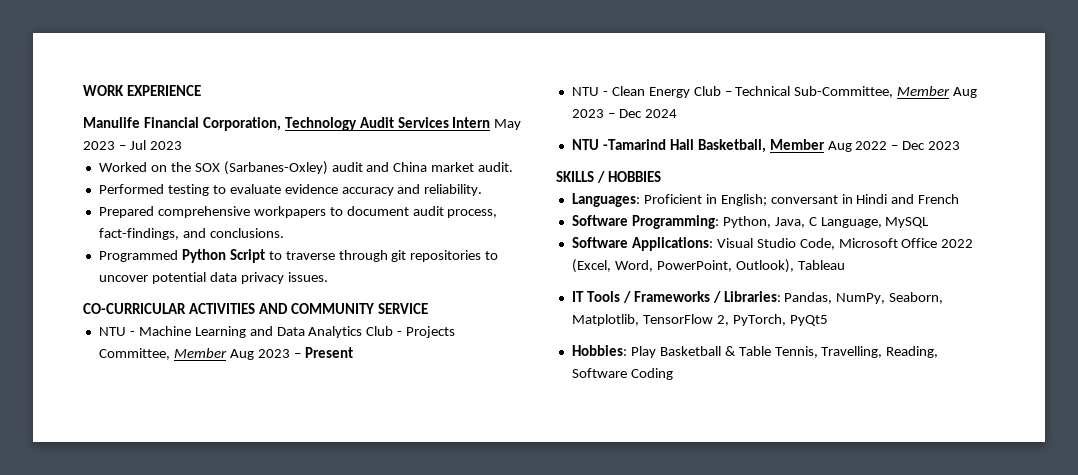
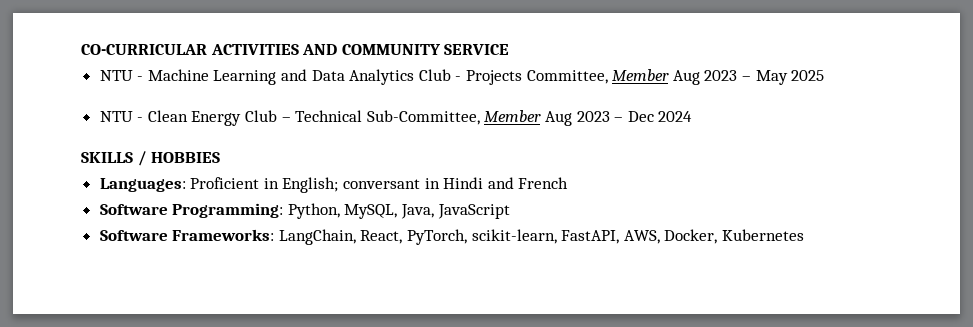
[83,85,201,96] [83,117,522,131] [83,140,182,150] [98,161,514,175] [98,184,483,196] [98,206,498,218] [98,228,284,240] [98,249,499,263] [98,272,328,284] WORK EXPERIENCE // Manulife Financial Corporation, Technology Audit Services Intern May 2023 – Jul 2023 // Worked on the SOX (Sarbanes-Oxley) audit and China market audit. // Performed testing to evaluate evidence accuracy and reliability. // Prepared comprehensive workpapers to document audit process, fact-findings, and conclusions. // Programmed Python Script to traverse through git repositories to uncover potential data privacy issues. // -> (81, 49) none
[304,347,353,358] Present -> [755,70,825,85] May 2025
[571,139,961,153] // NTU -Tamarind Hall Basketball, Member Aug 2022 – Dec 2023 -> (693, 116) none
[774,217,930,228] [571,237,974,251] [571,259,845,273] [571,291,944,304] [571,314,828,326] [571,345,939,358] [571,368,673,380] Java, C Language, MySQL // Software Applications: Visual Studio Code, Microsoft Office 2022 (Excel, Word, PowerPoint, Outlook), Tableau // IT Tools / Frameworks / Libraries: Pandas, NumPy, Seaborn, Matplotlib, TensorFlow 2, PyTorch, PyQt5 // Hobbies: Play Basketball & Table Tennis, Travelling, Reading, Software Coding -> [344,204,510,219] [99,229,805,245] MySQL, Java, JavaScript // Software Frameworks: LangChain, React, PyTorch, scikit-learn, FastAPI, AWS, Docker, Kubernetes

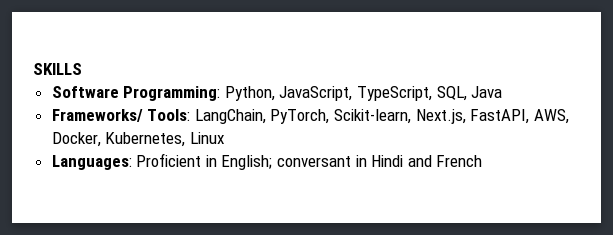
[81,44,510,55] [99,69,825,85] [99,110,693,126] [81,151,221,166] CO-CURRICULAR ACTIVITIES AND COMMUNITY SERVICE // NTU - Machine Learning and Data Analytics Club - Projects Committee, Member Aug 2023 – May 2025 // NTU - Clean Energy Club – Technical Sub-Committee, Member Aug 2023 – Dec 2024 // SKILLS / HOBBIES -> [33,63,82,75] [51,86,503,101] [51,109,569,124] [51,132,224,147] SKILLS // Software Programming: Python, JavaScript, TypeScript, SQL, Java // Frameworks/ Tools: LangChain, PyTorch, Scikit-learn, Next.js, FastAPI, AWS, Docker, Kubernetes, Linux
[99,203,510,219] [99,229,805,245] // Software Programming: Python, MySQL, Java, JavaScript // Software Frameworks: LangChain, React, PyTorch, scikit-learn, FastAPI, AWS, Docker, Kubernetes -> (483, 161) none

